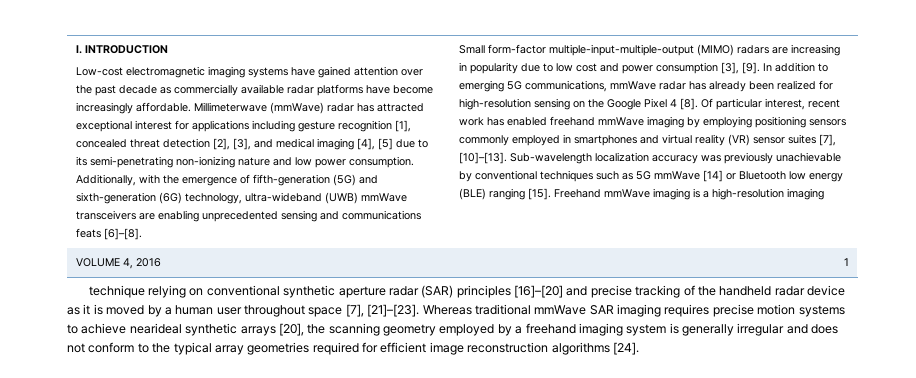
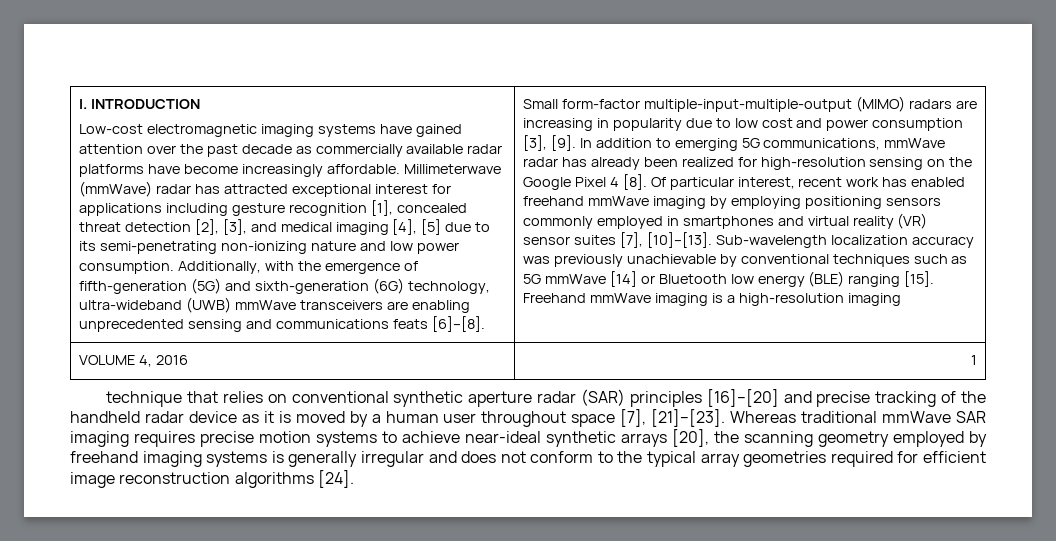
[148,285,187,298] relying -> [186,391,263,403] that relies
[129,323,182,334] nearideal -> [465,431,541,443] near-ideal
[515,326,523,334] a -> (987, 439) none
[626,324,667,336] system -> [206,451,268,467] systems

